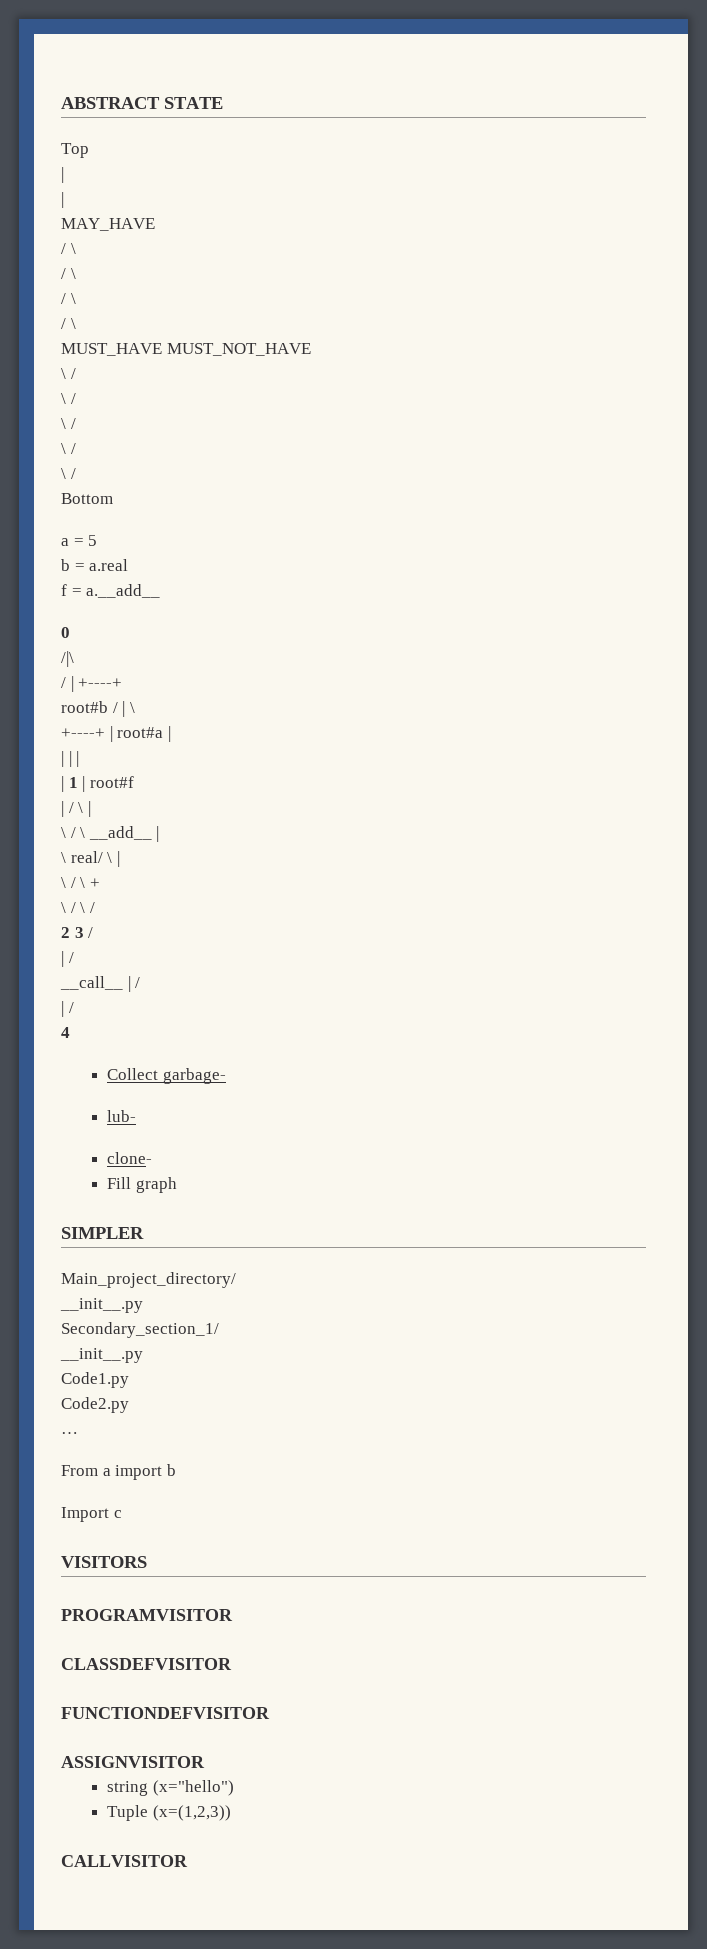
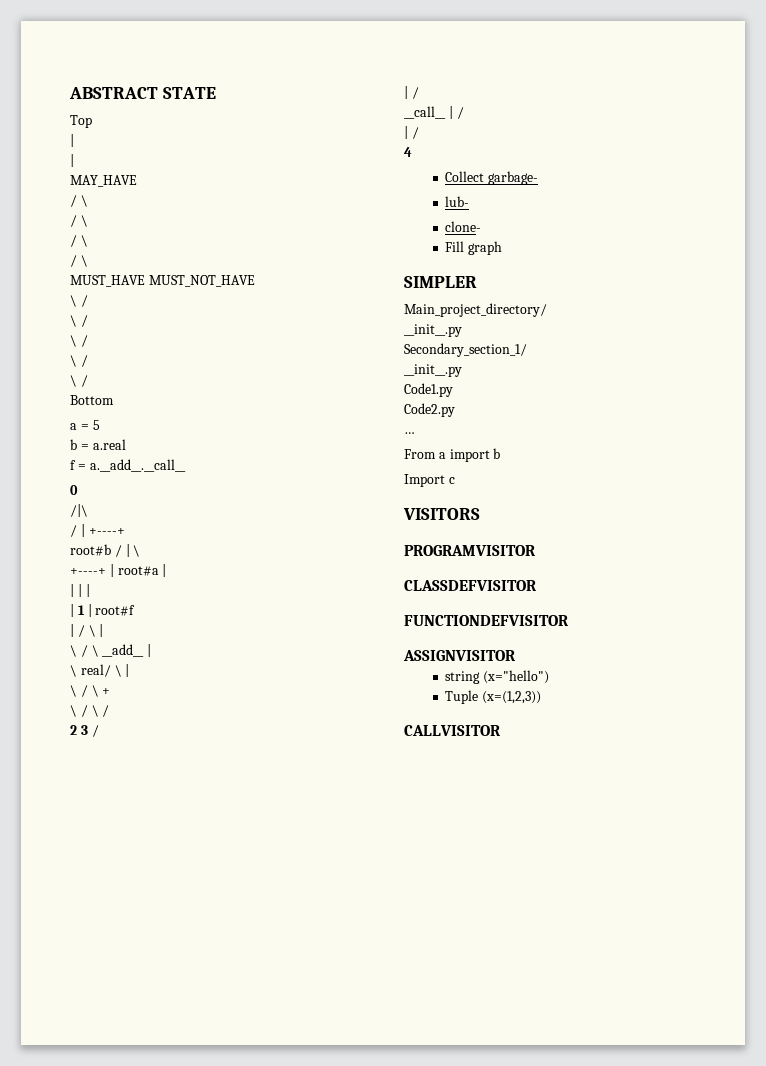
[86,584,161,598] a.__add__ -> [89,459,186,472] a.__add__.__call__

